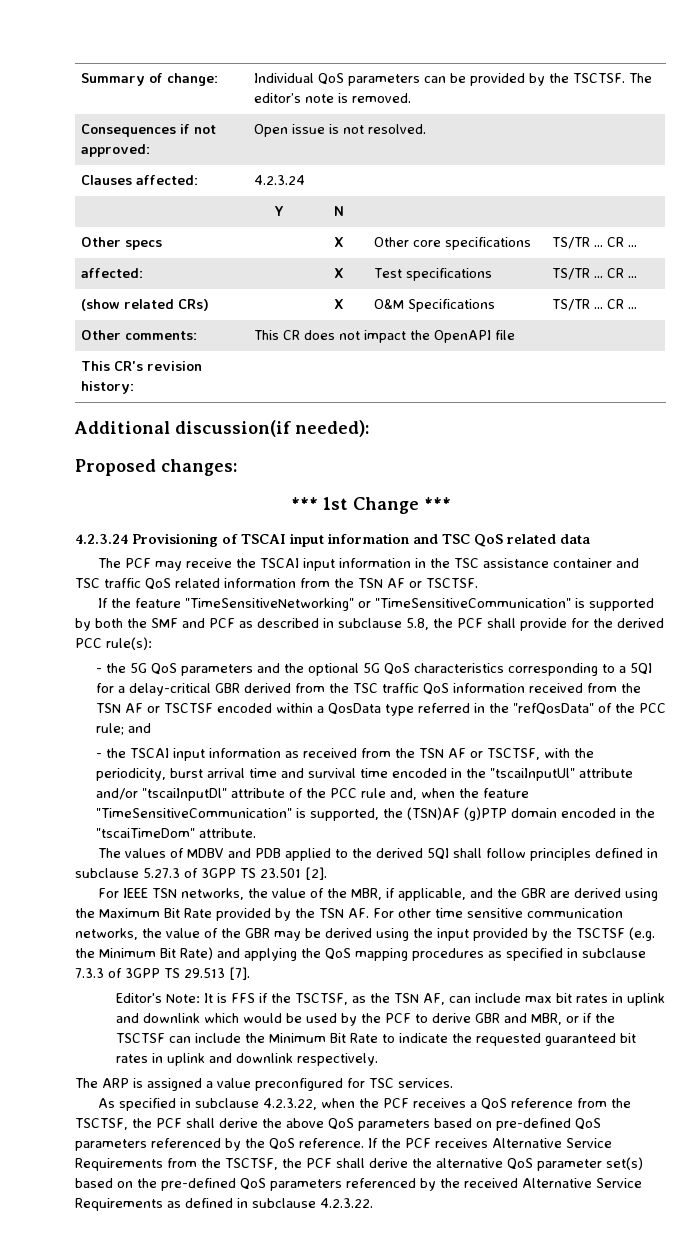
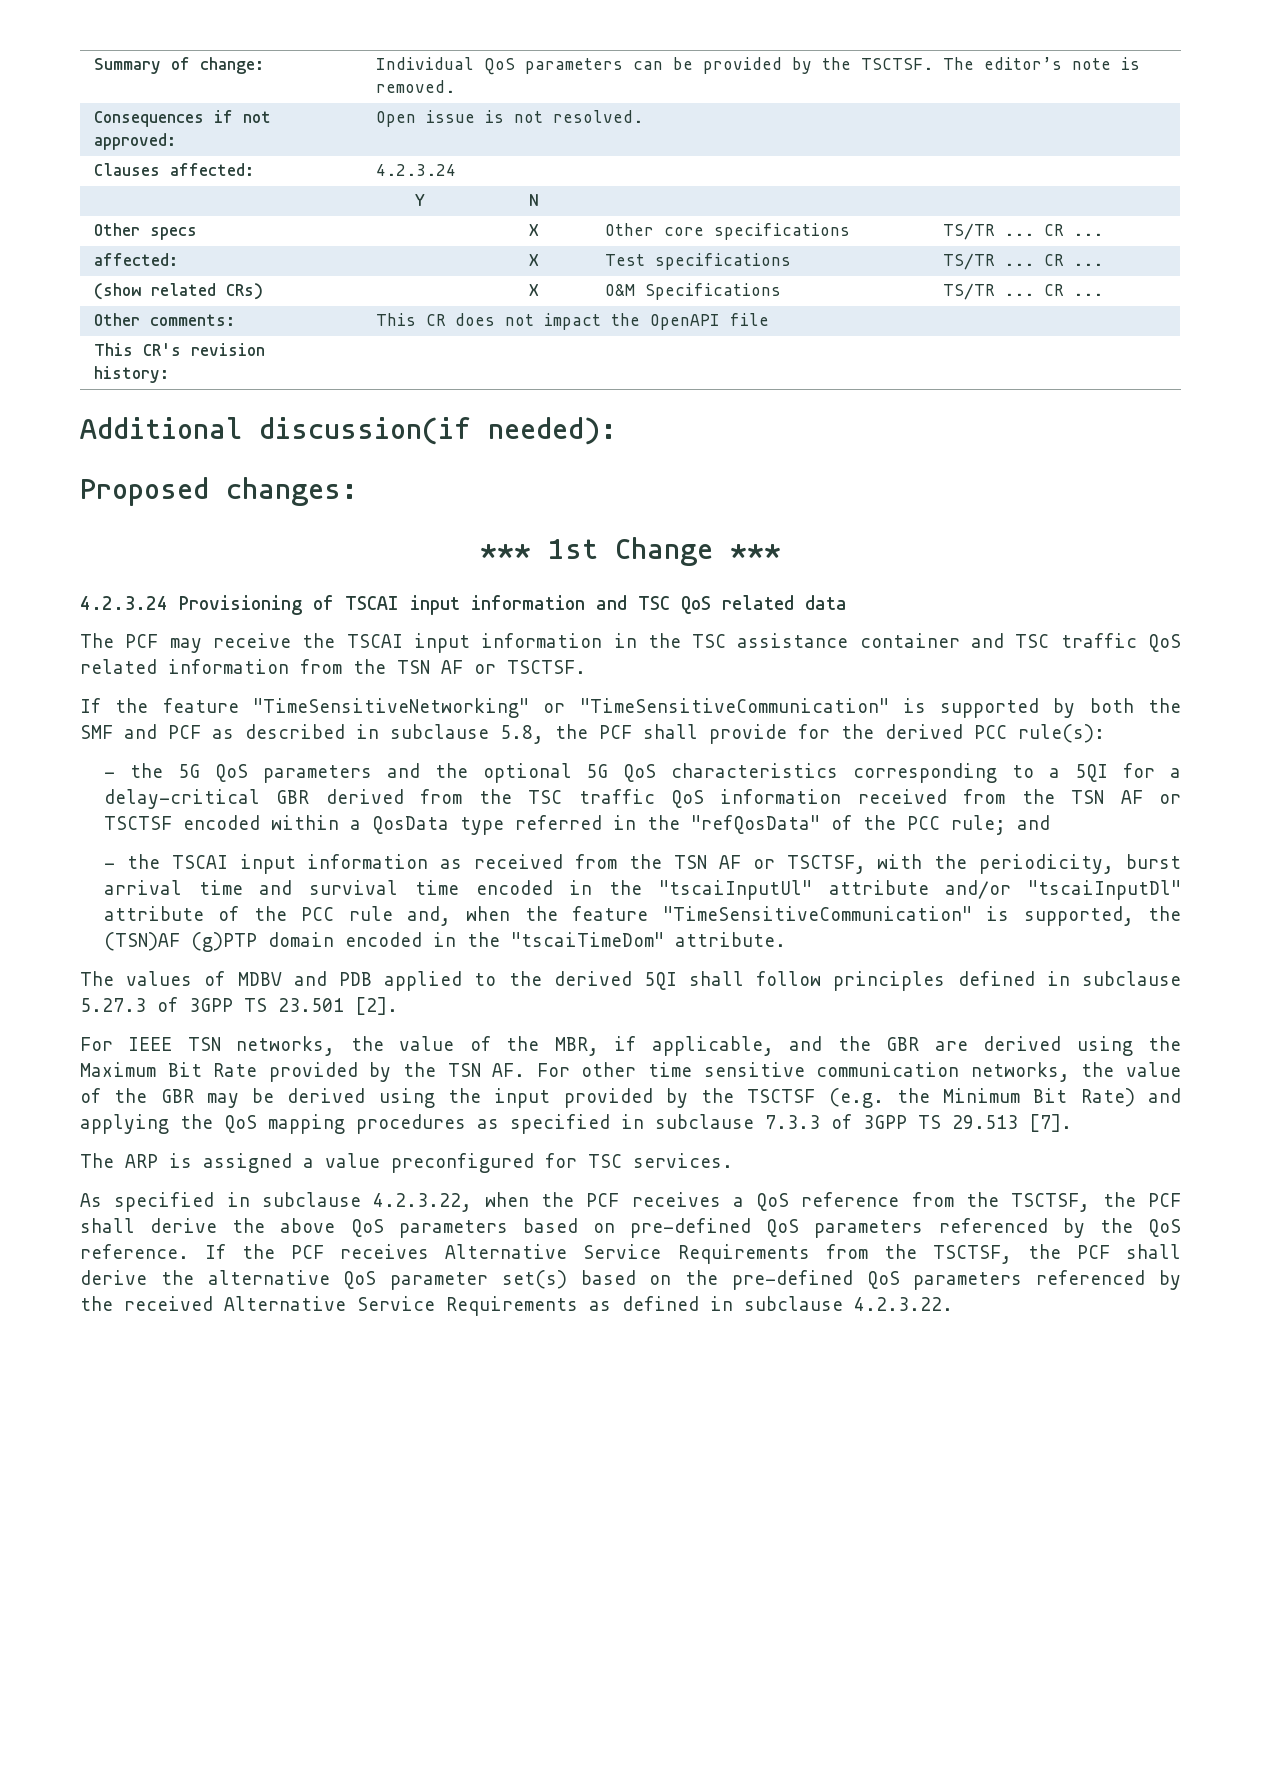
[116,993,666,1006] [116,1013,616,1026] [116,1033,637,1046] [116,1053,379,1066] // Editor's Note: It is FFS if the TSCTSF, as the TSN AF, can include max bit rates in uplink and downlink which would be used by the PCF to derive GBR and MBR, or if the TSCTSF can include the Minimum Bit Rate to indicate the requested guaranteed bit rates in uplink and downlink respectively. -> (1072, 1123) none

